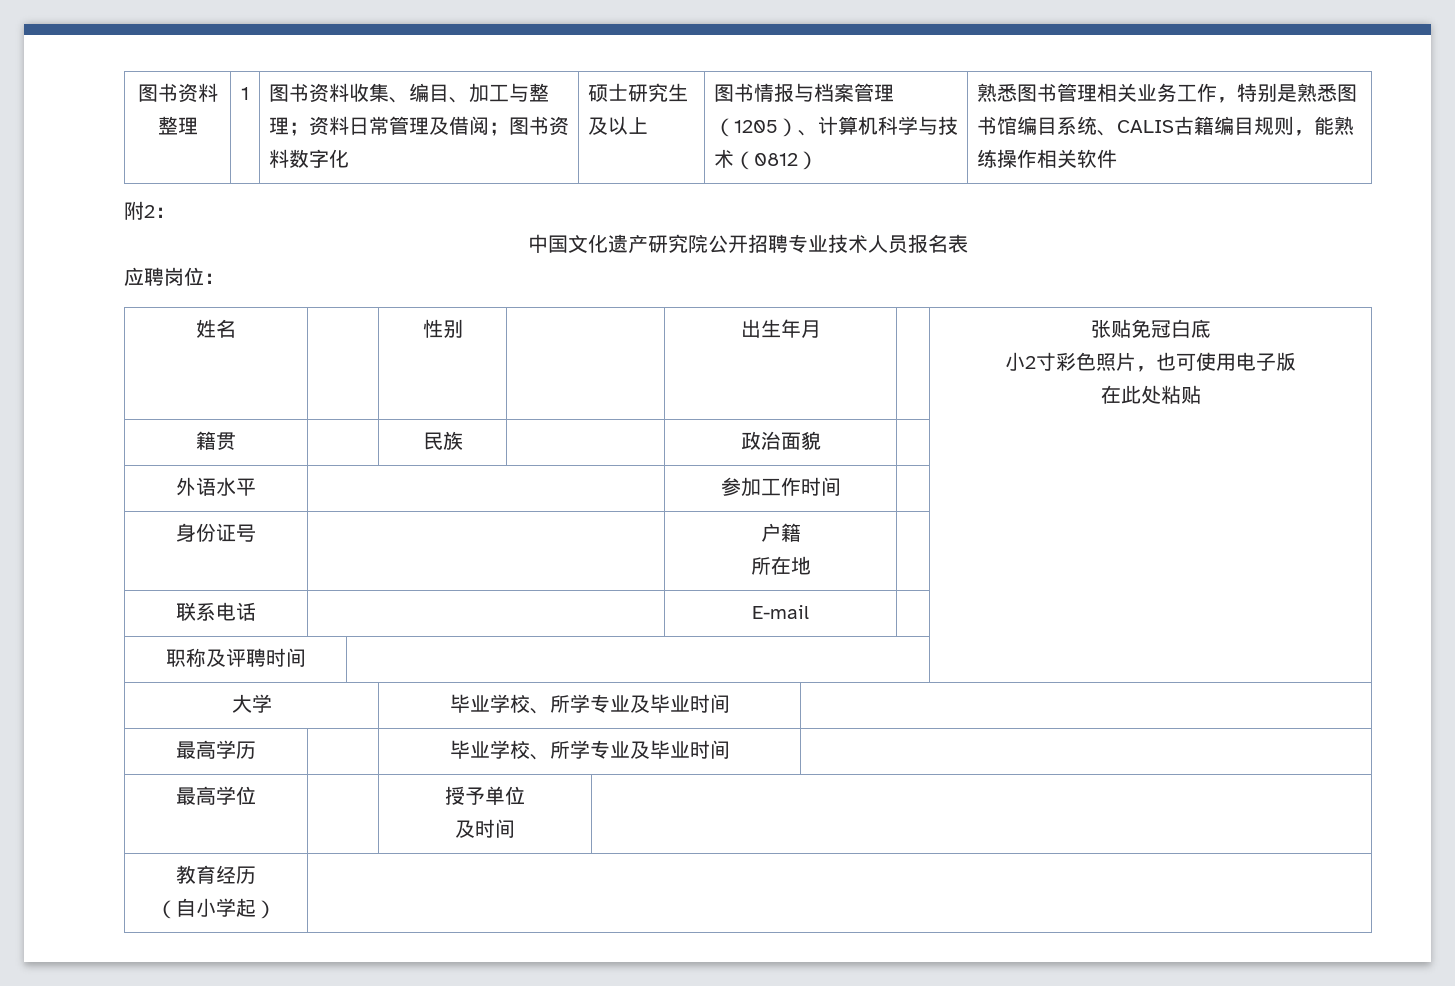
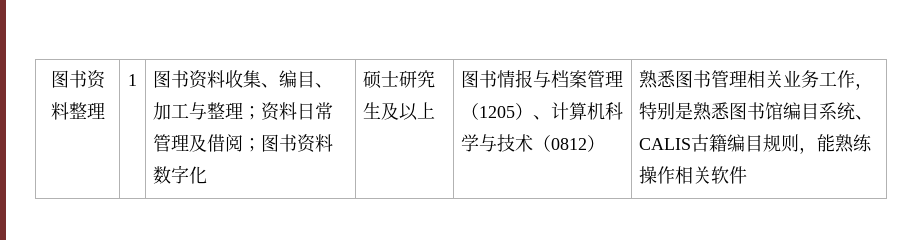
[124,201,175,220] [528,234,968,254] [124,267,224,286] [196,319,236,338] [422,319,463,338] [740,319,821,338] [1090,319,1211,338] [1005,352,1296,372] [1100,385,1201,404] [196,431,236,450] [422,431,463,450] [740,431,821,450] [176,477,256,496] [720,477,841,497] [176,523,256,542] [760,523,801,542] [750,556,811,575] [176,602,256,621] [752,605,809,619] [165,648,306,667] [231,694,272,713] [449,694,730,714] [176,740,256,759] [449,740,730,760] [176,786,256,805] [445,786,525,805] [455,819,515,838] [176,865,256,884] [156,898,276,919] // 附2： // 中国文化遗产研究院公开招聘专业技术人员报名表 // 应聘岗位： // 姓名 | | 性别 | | 出生年月 | | 张贴免冠白底 // 小2寸彩色照片，也可使用电子版 // 在此处粘贴 // 籍贯 | | 民族 | | 政治面貌 | | // 外语水平 | | 参加工作时间 | | // 身份证号 | | 户籍 // 所在地 | | // 联系电话 | | E-mail | | // 职称及评聘时间 | | // 大学 | 毕业学校、所学专业及毕业时间 | // 最高学历 | | 毕业学校、所学专业及毕业时间 | // 最高学位 | | 授予单位 // 及时间 | // 教育经历 // （自小学起） | -> (748, 175) none

